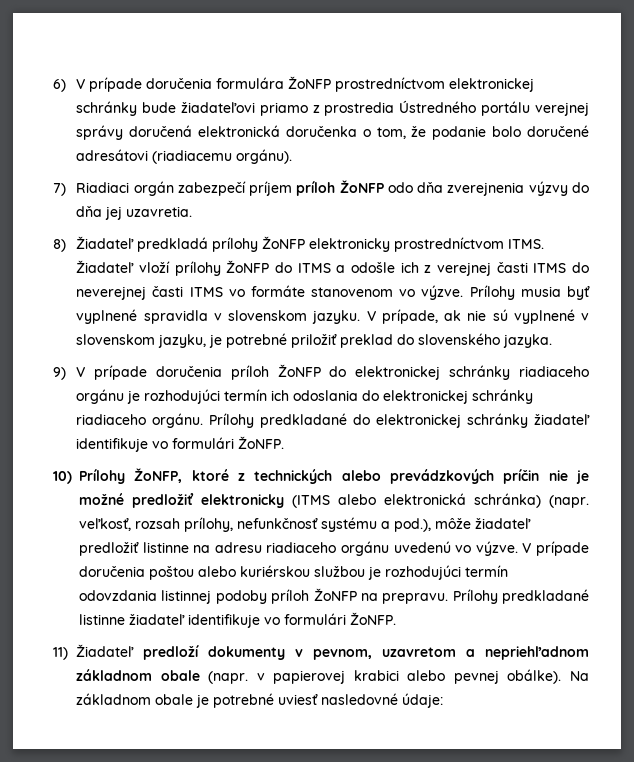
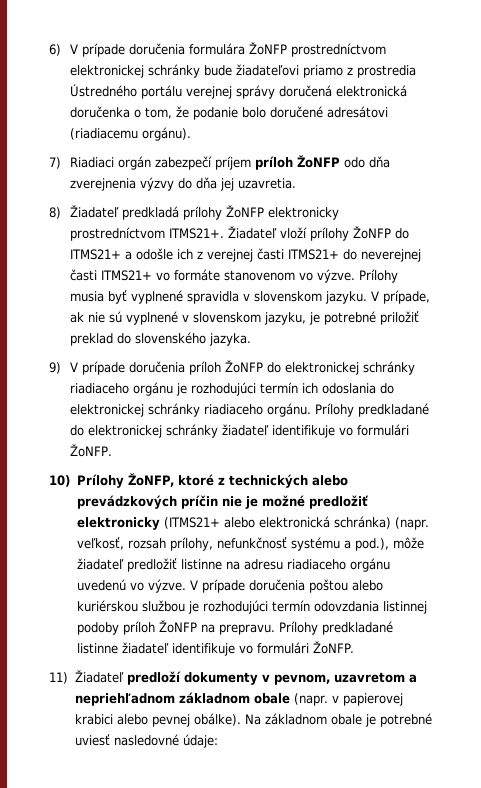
[508,239,545,249] ITMS. -> [169,228,225,239] ITMS21+.
[297,263,331,273] ITMS -> [70,249,122,260] ITMS21+
[533,263,567,273] ITMS -> [288,249,340,260] ITMS21+
[189,287,223,297] ITMS -> [101,270,153,281] ITMS21+
[292,495,330,508] (ITMS -> [163,517,220,529] (ITMS21+

